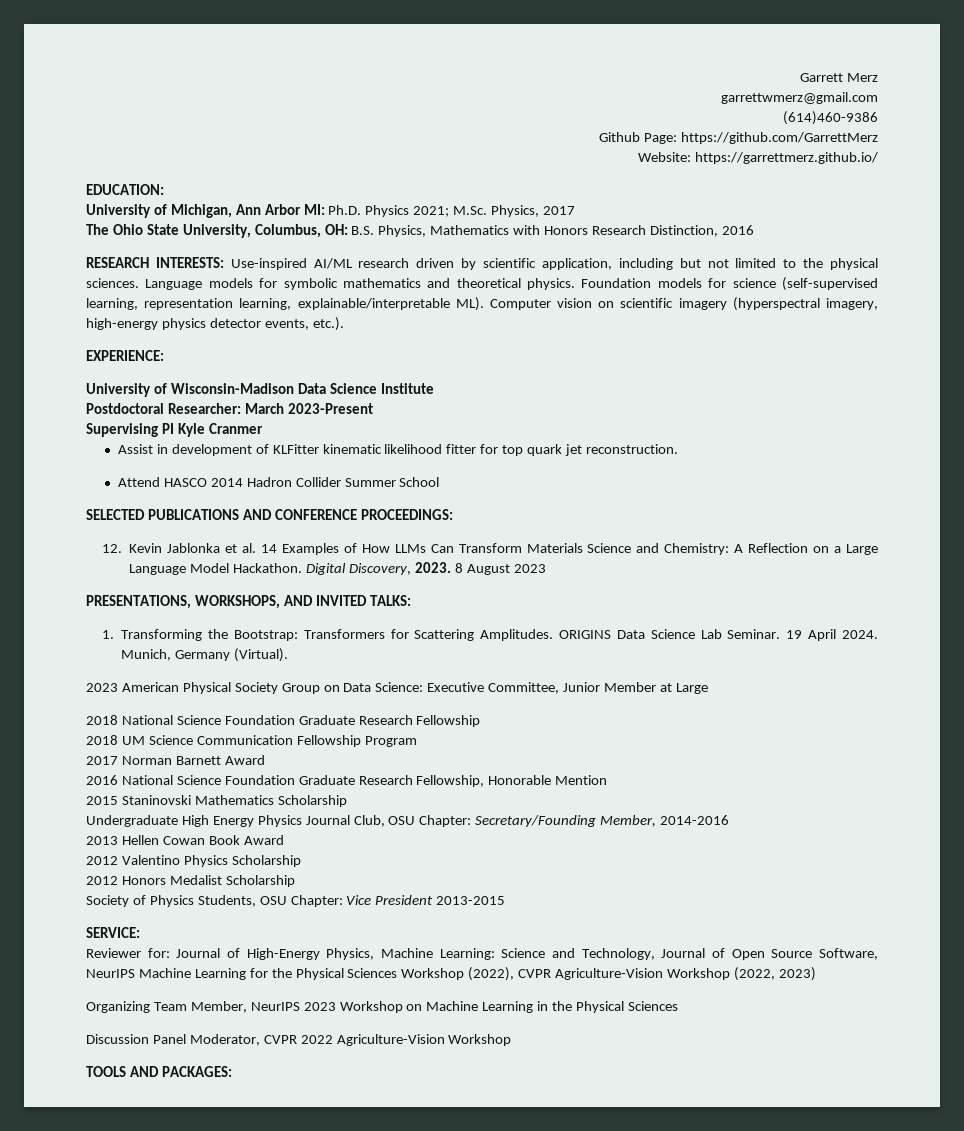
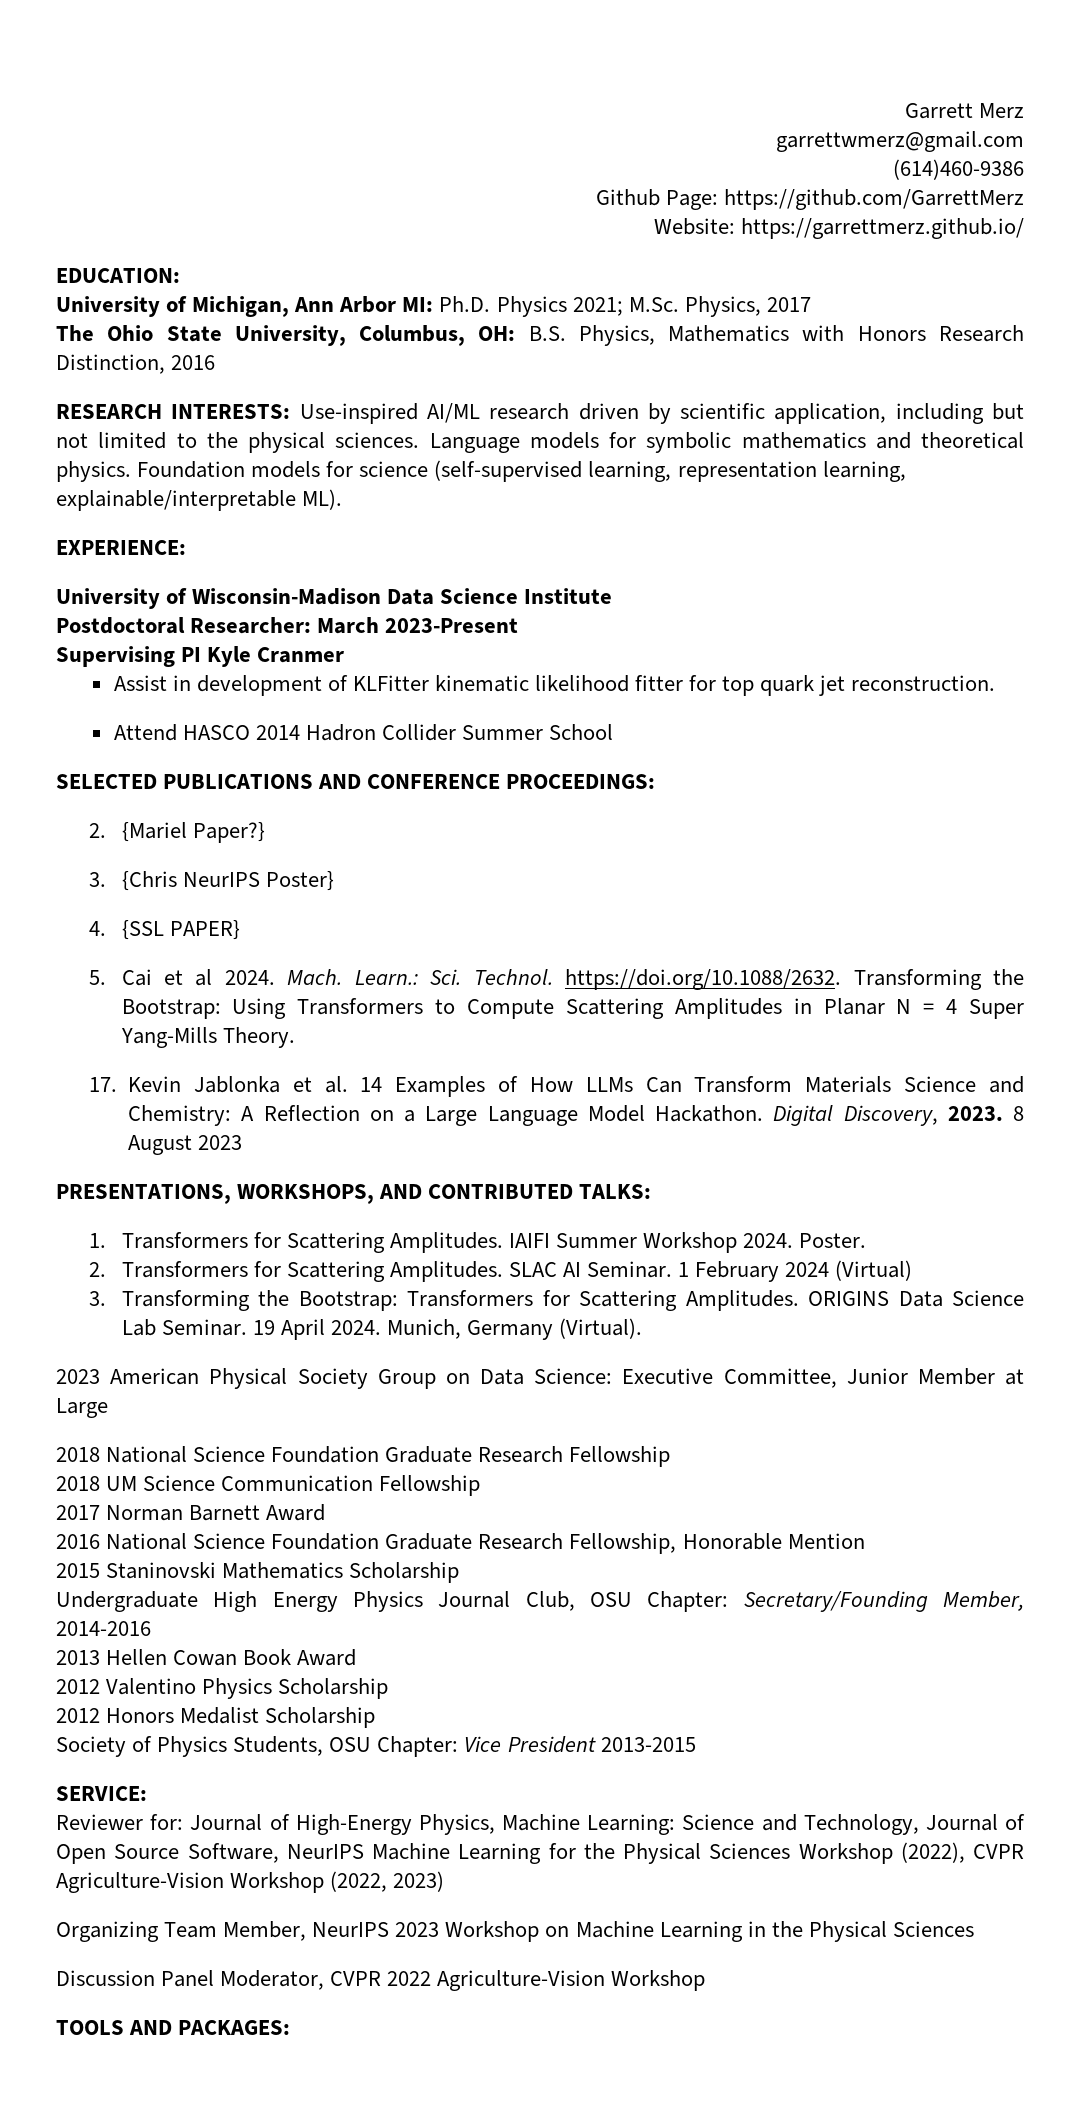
[489,297,878,311] [86,317,344,331] Computer vision on scientific imagery (hyperspectral imagery, high-energy physics detector events, etc.). -> (343, 499) none
[102,544,123,553] 12. -> [88,822,265,843] [88,871,334,891] [88,920,240,940] [88,969,1024,990] [121,998,1025,1019] [120,1027,295,1048] [88,1077,117,1092] 2. {Mariel Paper?} // 3. {Chris NeurIPS Poster} // 4. {SSL PAPER} // 5. Cai et al 2024. Mach. Learn.: Sci. Technol. https://doi.org/10.1088/2632. Transforming the Bootstrap: Using Transformers to Compute Scattering Amplitudes in Planar N = 4 Super Yang-Mills Theory. // 17.
[315,595,367,606] INVITED -> [428,1184,574,1199] CONTRIBUTED
(115, 634) none -> [121,1232,867,1253] [88,1260,913,1282] [88,1291,106,1306] Transformers for Scattering Amplitudes. IAIFI Summer Workshop 2024. Poster. // 2. Transformers for Scattering Amplitudes. SLAC AI Seminar. 1 February 2024 (Virtual) // 3.
[364,736,417,747] Program -> (481, 1485) none

